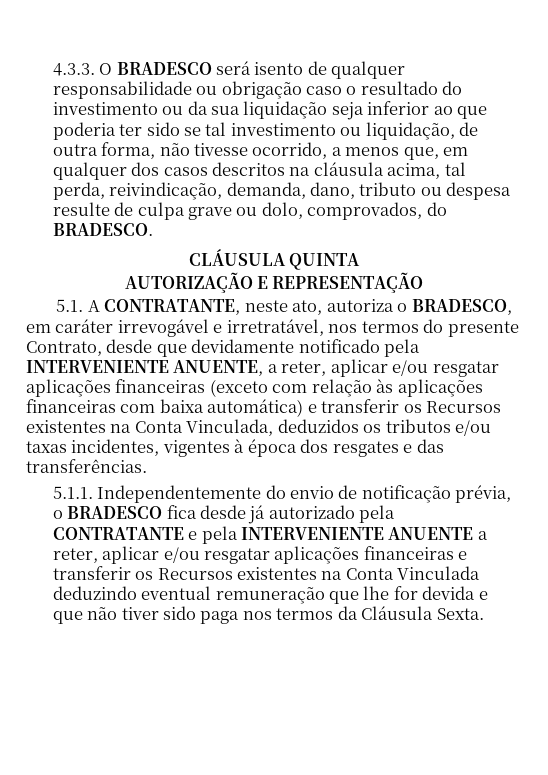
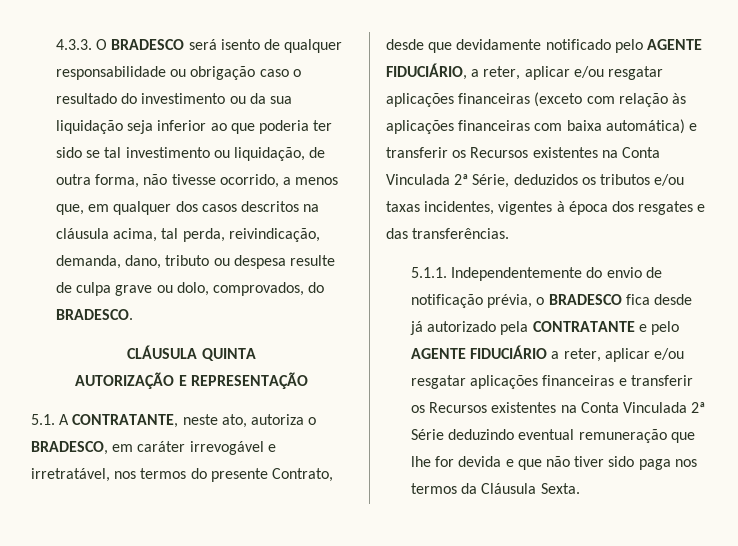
[384,339,421,357] [26,360,264,376] pela INTERVENIENTE ANUENTE, -> [614,39,702,53] [386,63,467,80] pelo AGENTE FIDUCIÁRIO,
[186,419,274,436] Vinculada, -> [386,174,510,188] Vinculada 2ª Série,
[201,526,474,544] pela INTERVENIENTE ANUENTE -> [650,321,679,335] [411,345,548,359] pelo AGENTE FIDUCIÁRIO
(481, 573) none -> [691,402,706,413] [411,429,445,440] 2ª Série

